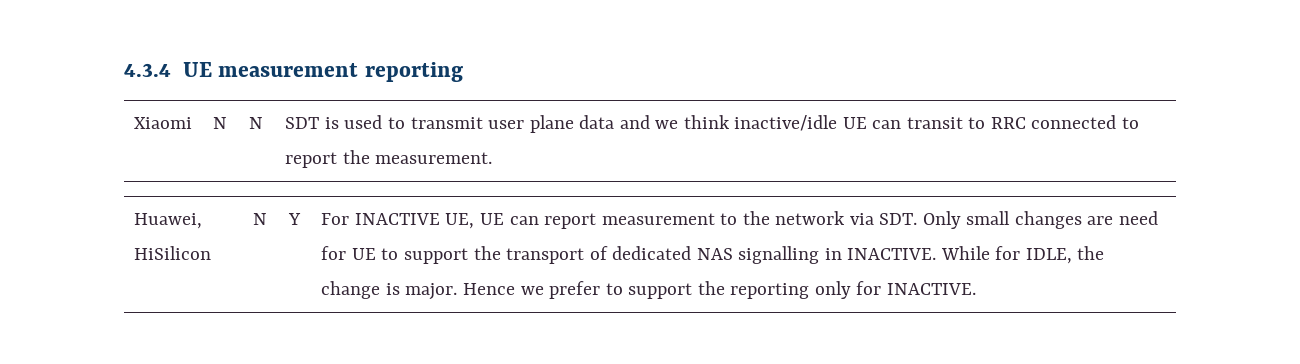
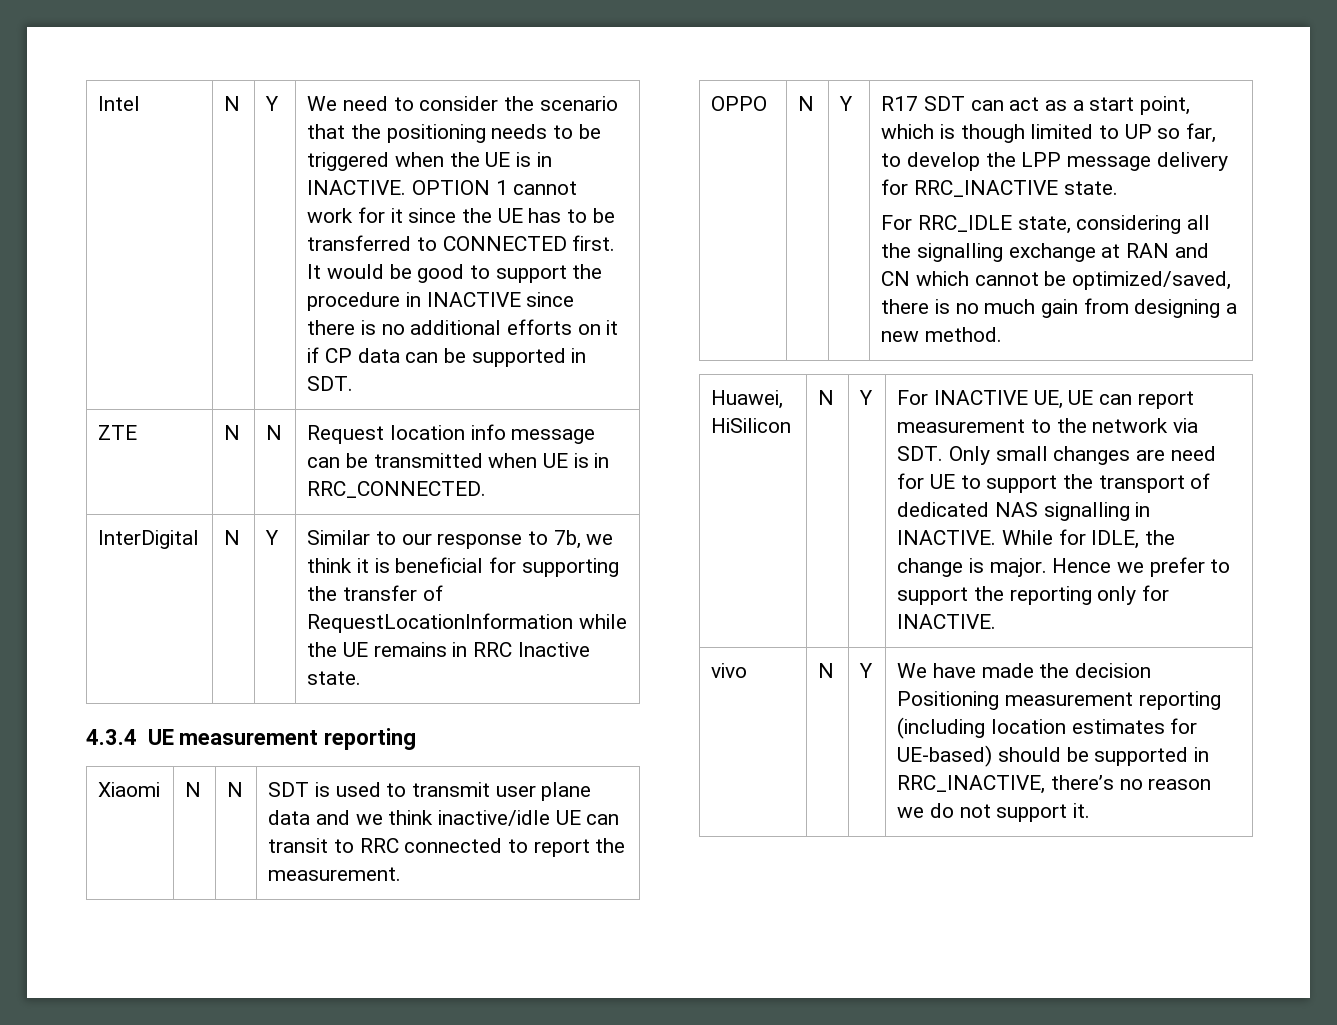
(124, 70) none -> [98,96,141,111] [224,96,241,111] [265,96,280,111] [307,96,618,111] [307,124,601,143] [307,152,552,171] [307,180,578,195] [307,207,615,223] [307,235,616,251] [307,264,603,283] [307,292,575,311] [307,319,619,335] [307,347,587,367] [307,376,354,391] [98,425,138,440] [224,425,241,440] [266,425,283,440] [307,424,596,444] [307,453,610,468] [307,481,487,498] [98,530,200,549] [224,530,241,545] [265,530,280,545] [307,530,614,549] [307,557,619,577] [307,585,443,601] [307,613,627,633] [307,642,590,657] [307,671,362,685] Intel | N | Y | We need to consider the scenario that the positioning needs to be triggered when the UE is in INACTIVE. OPTION 1 cannot work for it since the UE has to be transferred to CONNECTED first. It would be good to support the procedure in INACTIVE since there is no additional efforts on it if CP data can be supported in SDT. // ZTE | N | N | Request location info message can be transmitted when UE is in RRC_CONNECTED. // InterDigital | N | Y | Similar to our response to 7b, we think it is beneficial for supporting the transfer of RequestLocationInformation while the UE remains in RRC Inactive state. //
(493, 158) none -> [711,96,768,111] [798,96,815,111] [839,96,854,111] [881,96,1190,115] [881,123,1216,143] [881,152,1228,171] [881,179,1118,197] [881,215,1210,234] [881,243,1209,262] [881,271,1231,290] [881,298,1237,318] [881,327,1002,342] // OPPO | N | Y | R17 SDT can act as a start point, which is though limited to UP so far, to develop the LPP message delivery for RRC_INACTIVE state. // For RRC_IDLE state, considering all the signalling exchange at RAN and CN which cannot be optimized/saved, there is no much gain from designing a new method.
(976, 289) none -> [711,663,748,678] [818,663,835,678] [859,663,874,678] [897,663,1151,678] [897,691,1221,710] [897,717,1198,739] [897,745,1209,767] [897,775,1212,794] [897,803,1090,822] // vivo | N | Y | We have made the decision Positioning measurement reporting (including location estimates for UE-based) should be supported in RRC_INACTIVE, there’s no reason we do not support it.

